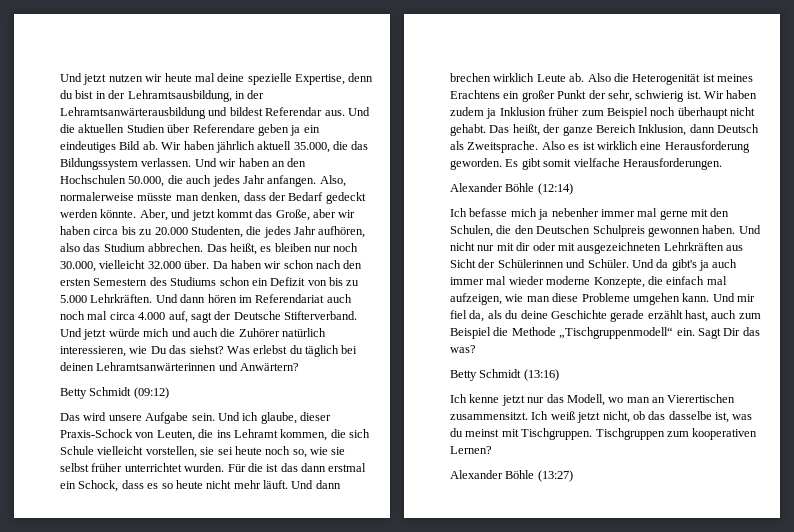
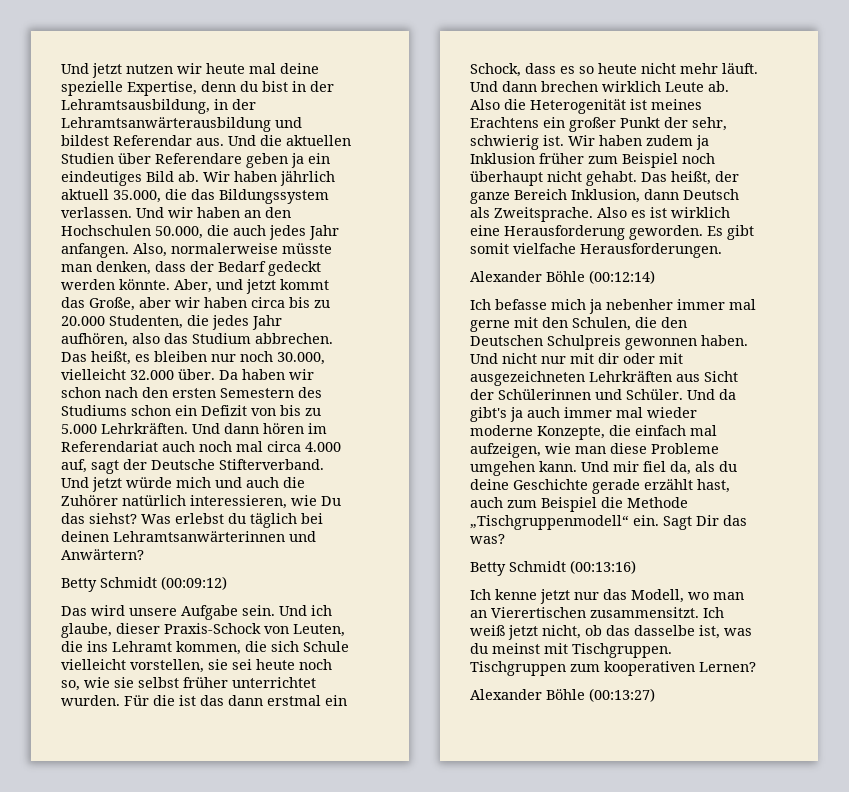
[133,387,169,399] (09:12) -> [161,576,227,590] (00:09:12)
[537,183,573,195] (12:14) -> [589,270,655,284] (00:12:14)
[523,369,559,381] (13:16) -> [570,560,636,574] (00:13:16)
[537,470,573,482] (13:27) -> [589,688,655,702] (00:13:27)

